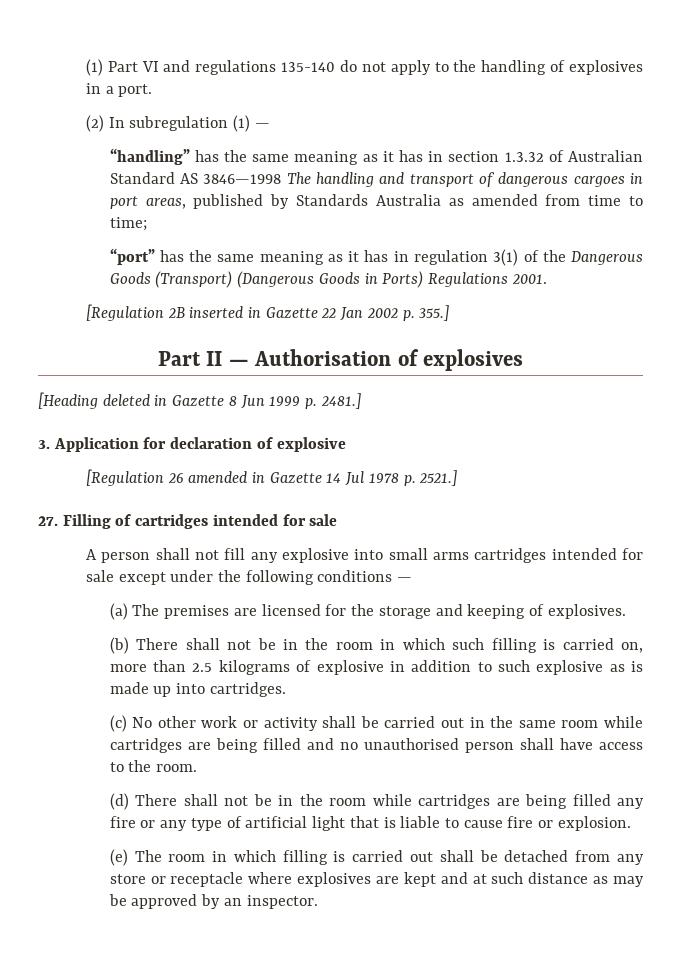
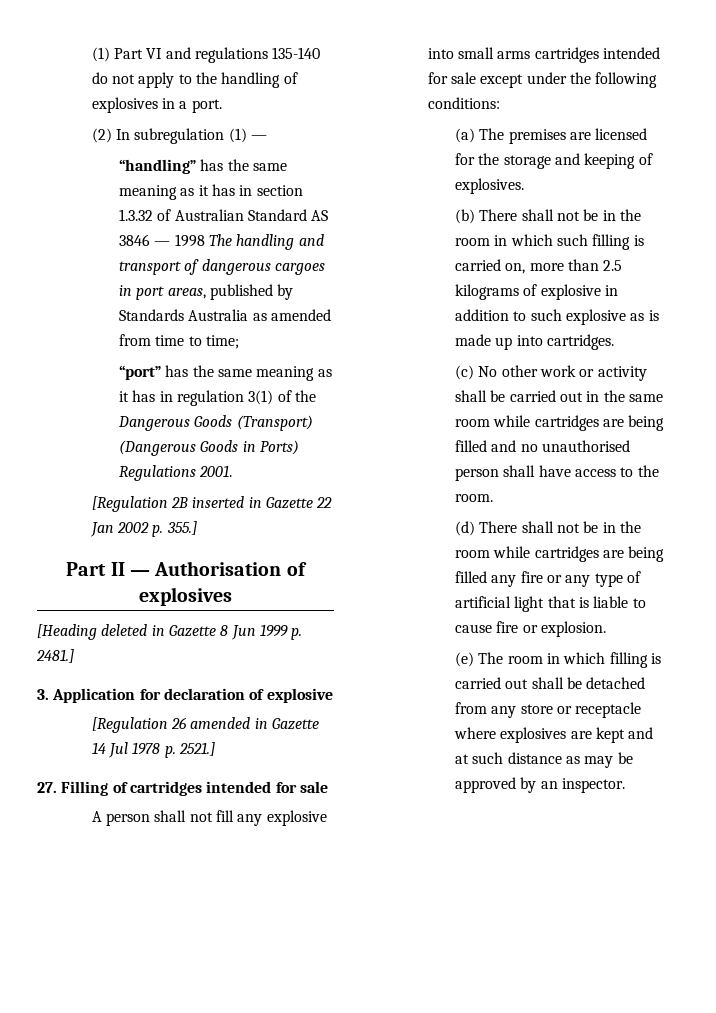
[203,174,282,184] 3846—1998 -> [118,234,205,247] 3846 — 1998
[317,570,413,582] conditions — -> [427,97,500,109] conditions:

